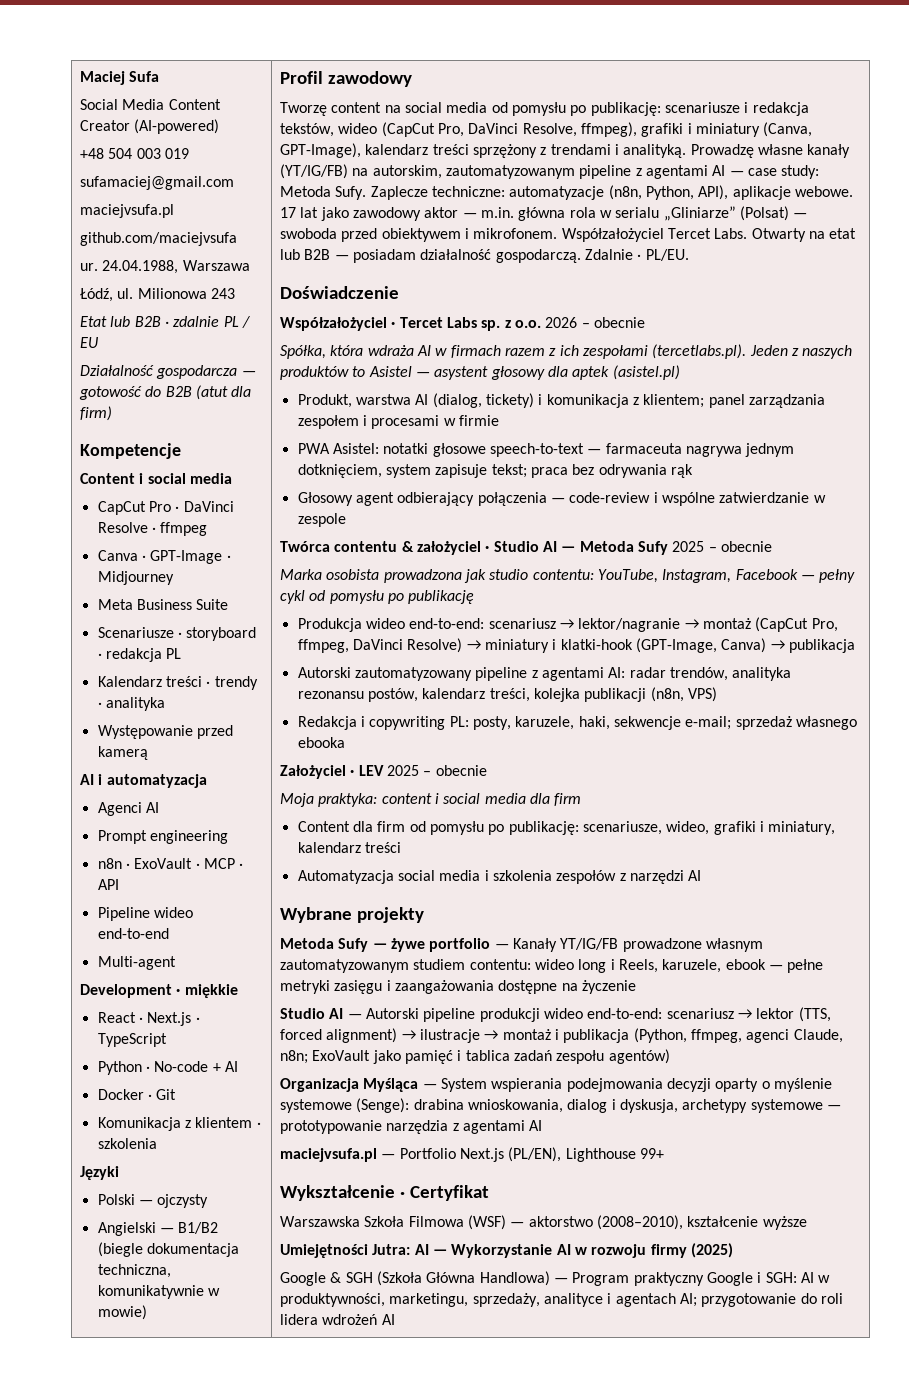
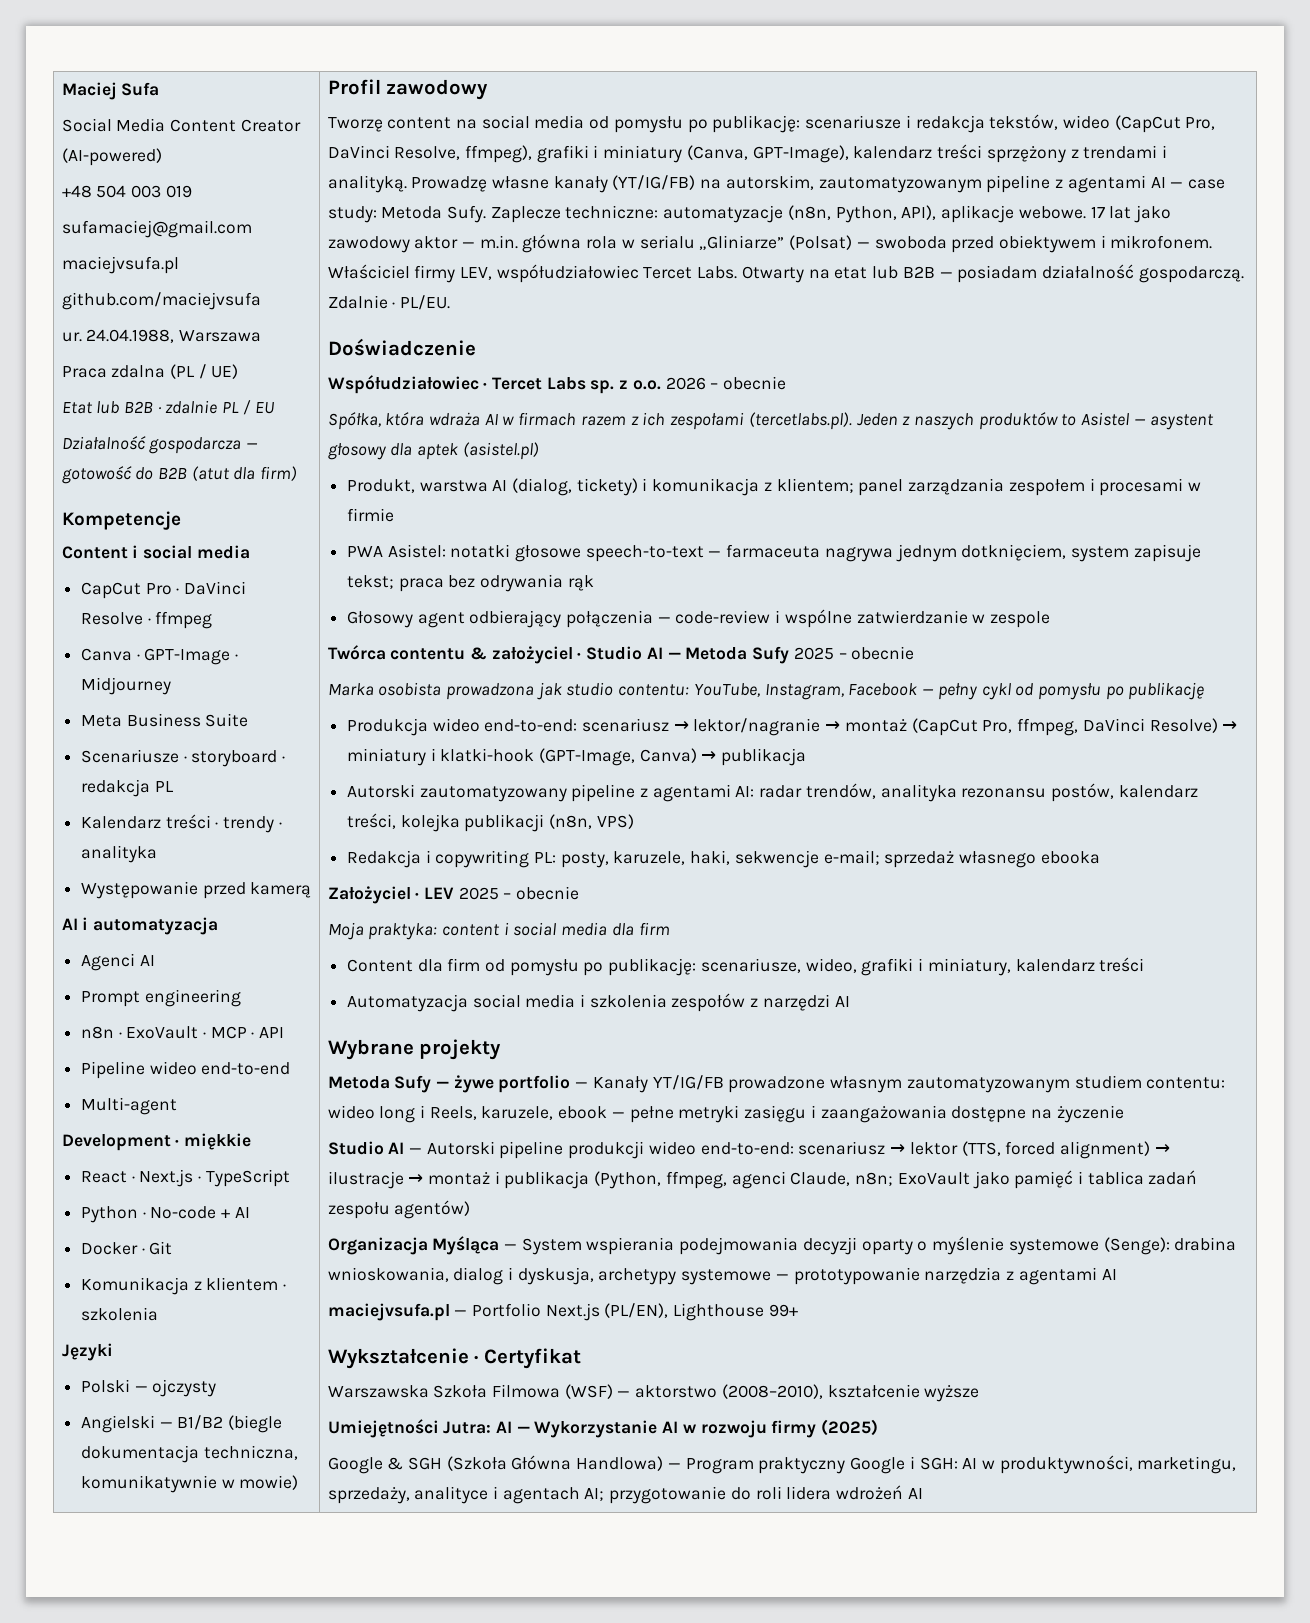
[80,288,236,302] Łódź, ul. Milionowa 243 -> [61,364,239,379] Praca zdalna (PL / UE)
[561,228,664,242] Współzałożyciel -> [327,264,639,283] Właściciel firmy LEV, współudziałowiec
[280,317,388,331] Współzałożyciel -> [327,375,479,394] Współudziałowiec

